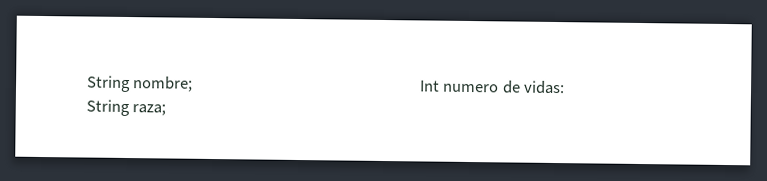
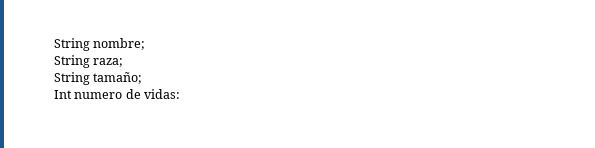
(167, 110) none -> [54,72,143,85] // String tamaño;

